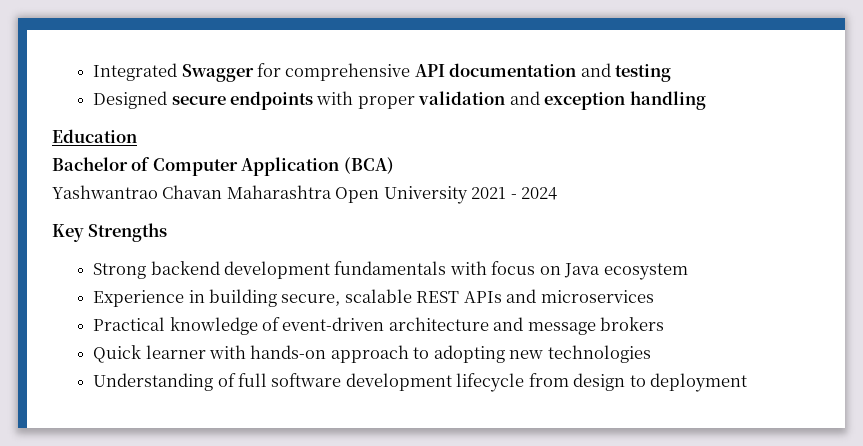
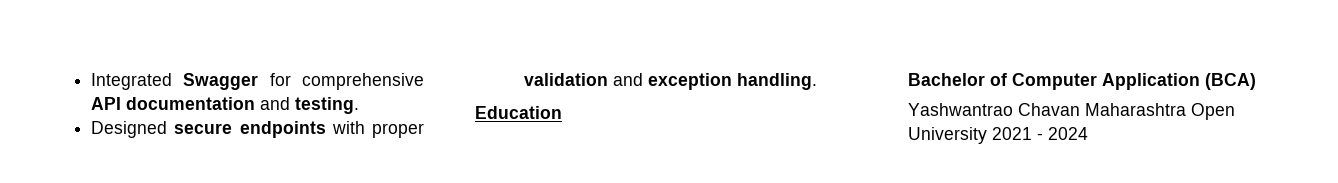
[615,64,672,82] testing -> [294,97,359,114] testing.
[629,91,706,110] handling -> [736,73,817,90] handling.
[52,223,168,242] [93,261,688,280] [93,289,654,307] [93,317,665,335] [93,345,651,363] [93,373,748,392] // Key Strengths // Strong backend development fundamentals with focus on Java ecosystem // Experience in building secure, scalable REST APIs and microservices // Practical knowledge of event-driven architecture and message brokers // Quick learner with hands-on approach to adopting new technologies // Understanding of full software development lifecycle from design to deployment -> (1088, 133) none

